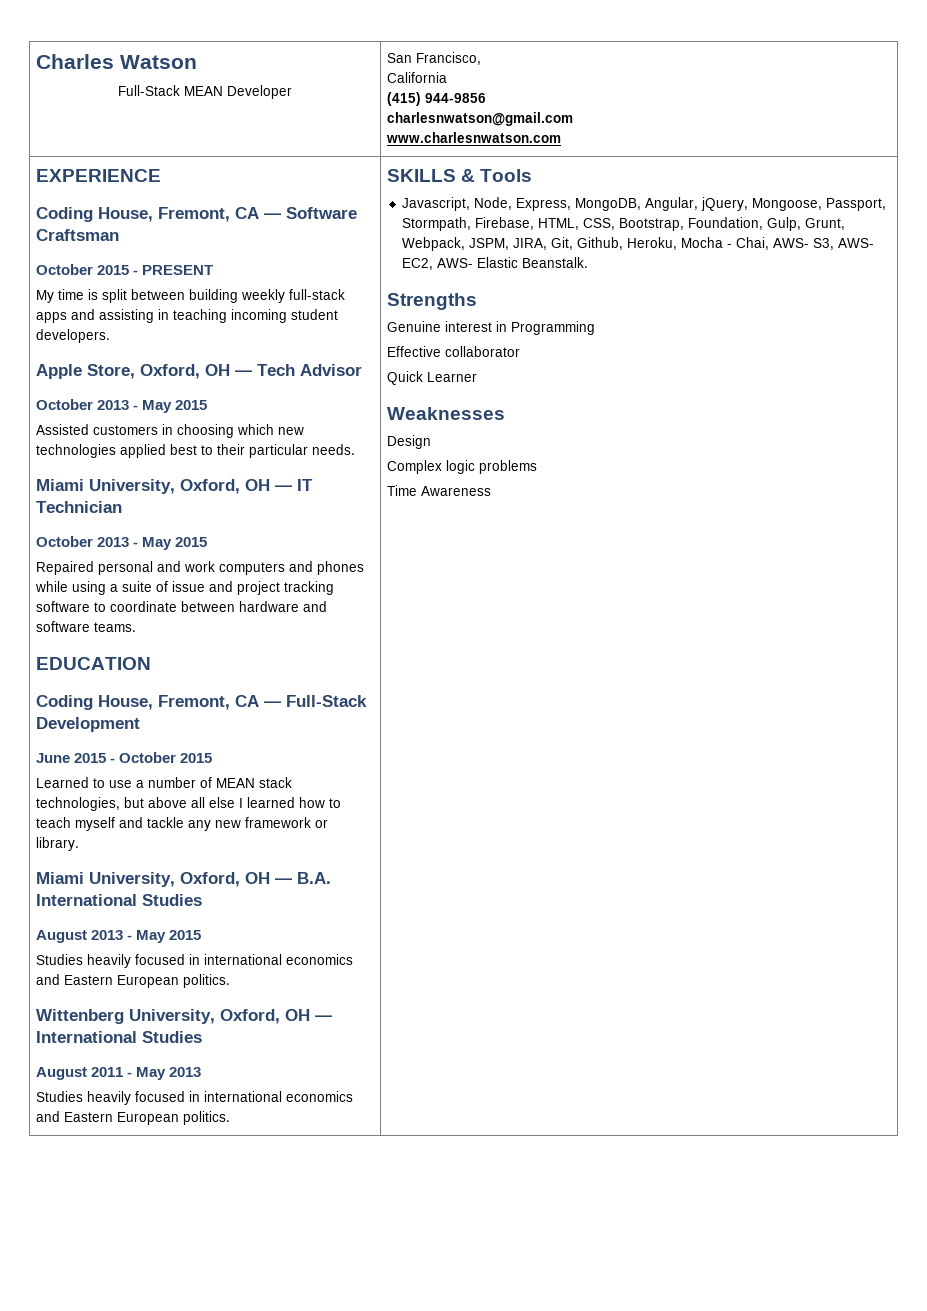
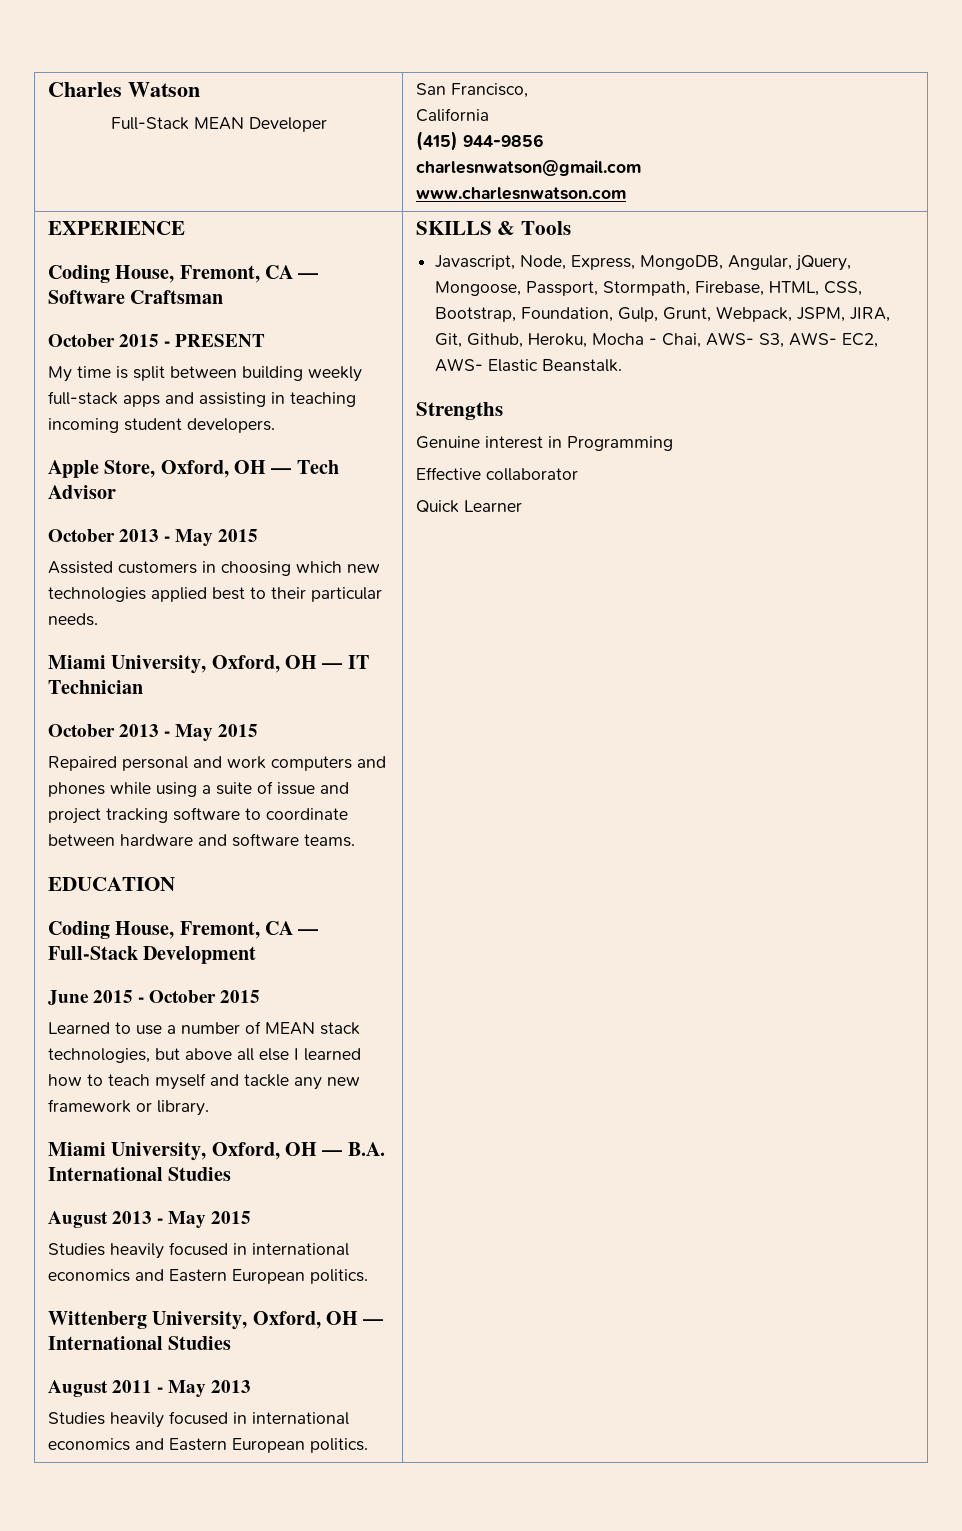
[387,407,506,420] [387,435,432,449] [387,460,538,474] [387,485,492,496] // Weaknesses // Design // Complex logic problems // Time Awareness -> (522, 506) none

